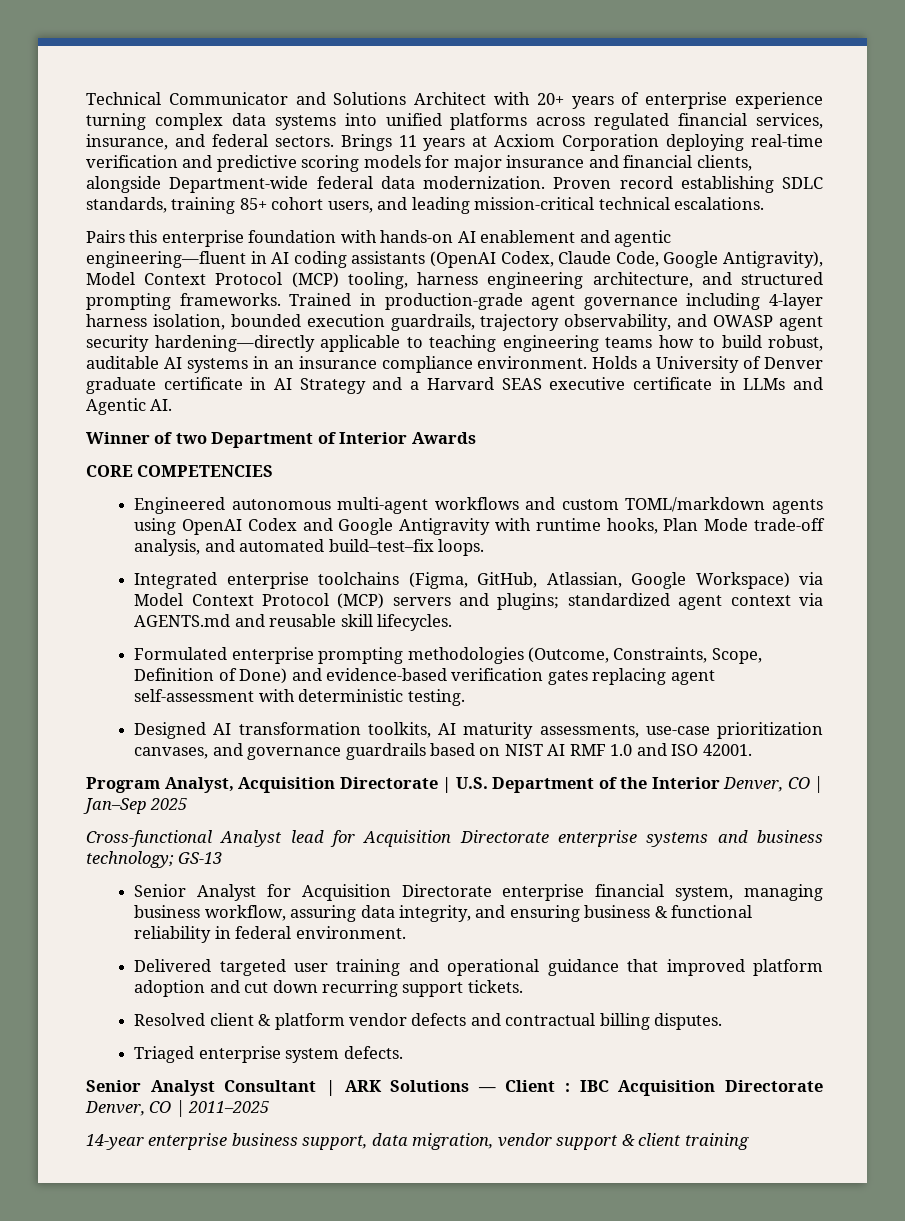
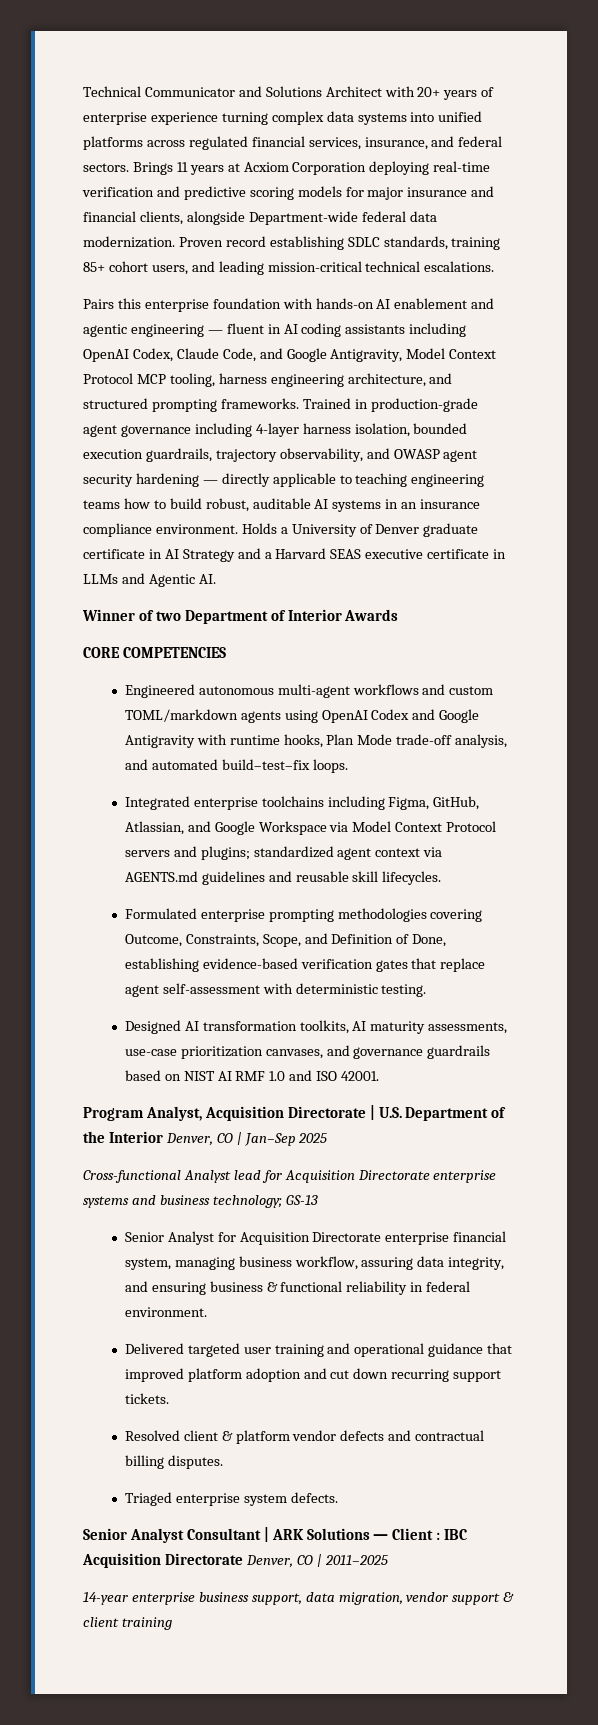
[86,251,246,268] engineering—fluent -> [130,323,264,337] engineering — fluent
[430,251,496,268] (OpenAI -> [409,323,467,337] [83,349,129,362] including OpenAI
[663,251,824,268] [86,272,339,288] Google Antigravity), Model Context Protocol (MCP) -> [259,348,497,362] [83,373,166,384] and Google Antigravity, Model Context Protocol MCP
[154,335,315,352] hardening—directly -> [135,473,270,487] hardening — directly
[408,572,790,589] (Figma, GitHub, Atlassian, Google Workspace) -> [327,796,480,810] [124,821,327,835] including Figma, GitHub, Atlassian, and Google Workspace
[337,593,385,609] (MCP) -> (497, 826) none
(231, 620) none -> [201,871,265,885] guidelines
[528,647,610,663] (Outcome, -> [430,909,483,922] [124,934,182,947] covering Outcome,
(762, 656) none -> [304,933,328,944] and
[239,668,322,684] Done) and -> [412,934,447,947] [124,958,199,972] Done, establishing
[592,668,667,685] replacing -> [411,958,486,972] that replace

